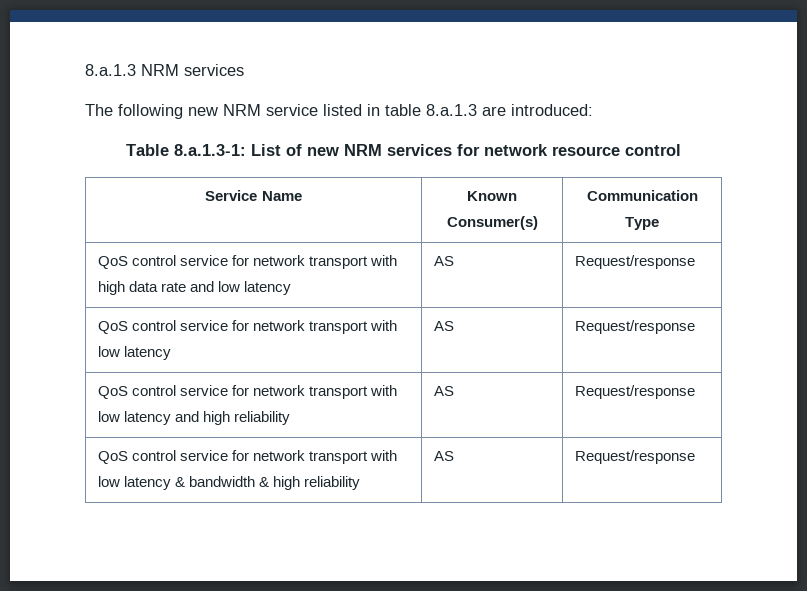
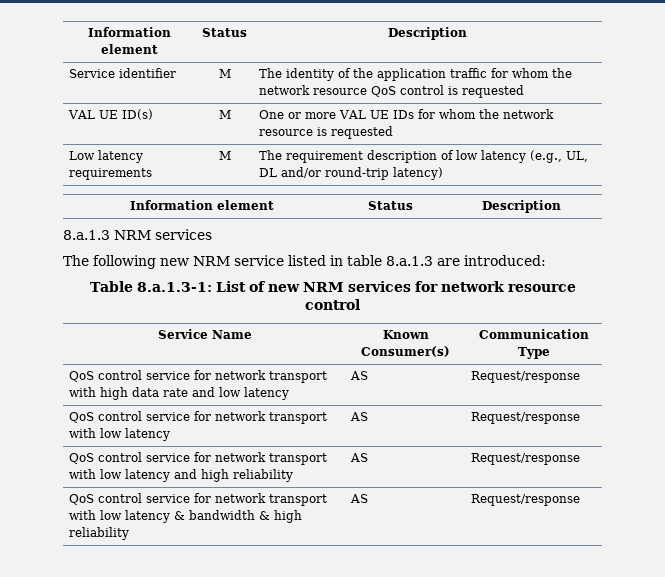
(85, 70) none -> [88,27,171,37] [101,44,158,54] [202,28,247,37] [388,27,467,40] [68,68,176,78] [218,69,231,78] [258,68,572,81] [258,85,524,98] [67,109,153,120] [218,110,231,119] [258,109,554,119] [258,126,393,139] [68,150,143,163] [68,168,152,180] [218,151,231,160] [258,150,588,163] [258,167,443,180] [129,200,274,210] [367,201,413,210] [481,200,561,213] Information element | Status | Description // Service identifier | M | The identity of the application traffic for whom the network resource QoS control is requested // VAL UE ID(s) | M | One or more VAL UE IDs for whom the network resource is requested // Low latency requirements | M | The requirement description of low latency (e.g., UL, DL and/or round-trip latency) // Information element | Status | Description //

